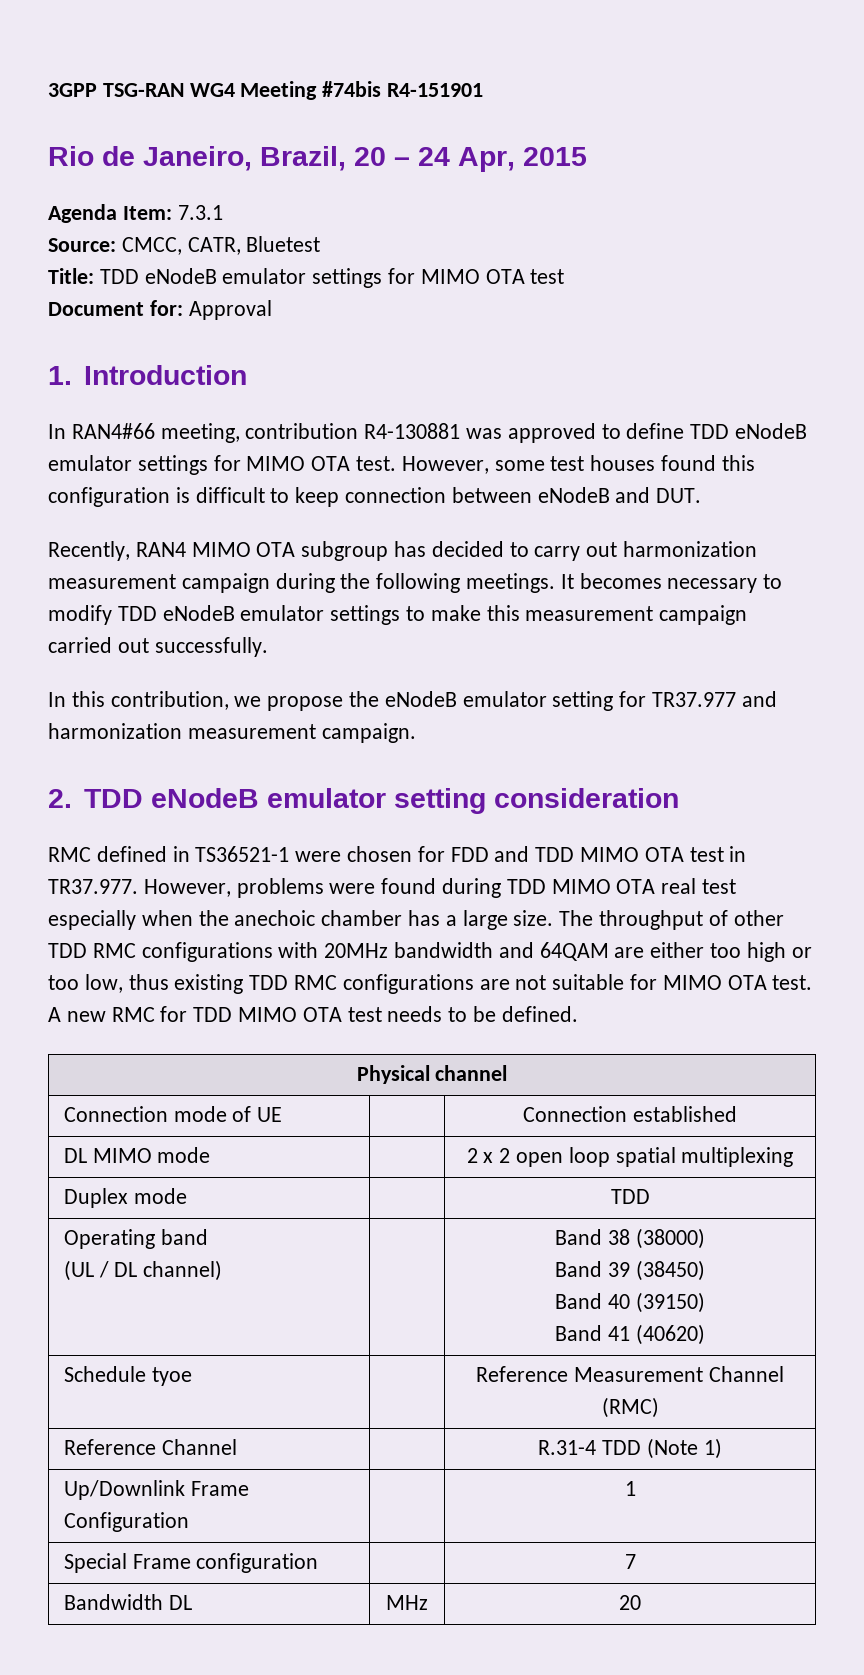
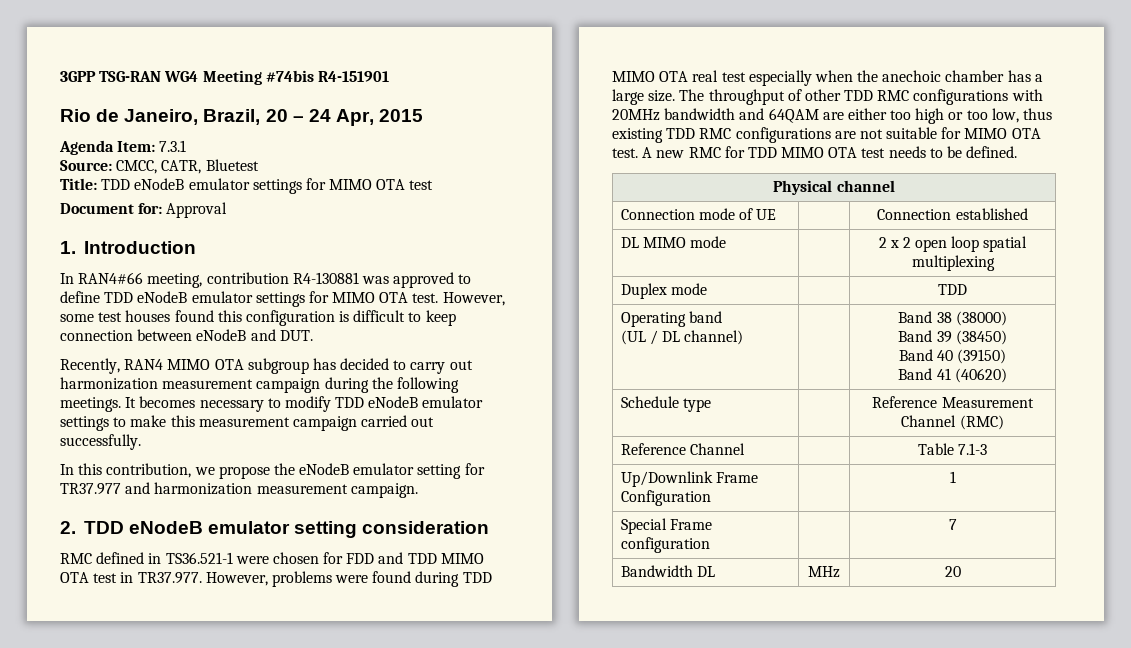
[195,846,290,862] TS36521-1 -> [165,552,233,564] TS36.521-1
[151,1367,192,1386] tyoe -> [682,398,711,412] type
[538,1438,722,1459] R.31-4 TDD (Note 1) -> [917,443,988,455] Table 7.1-3

